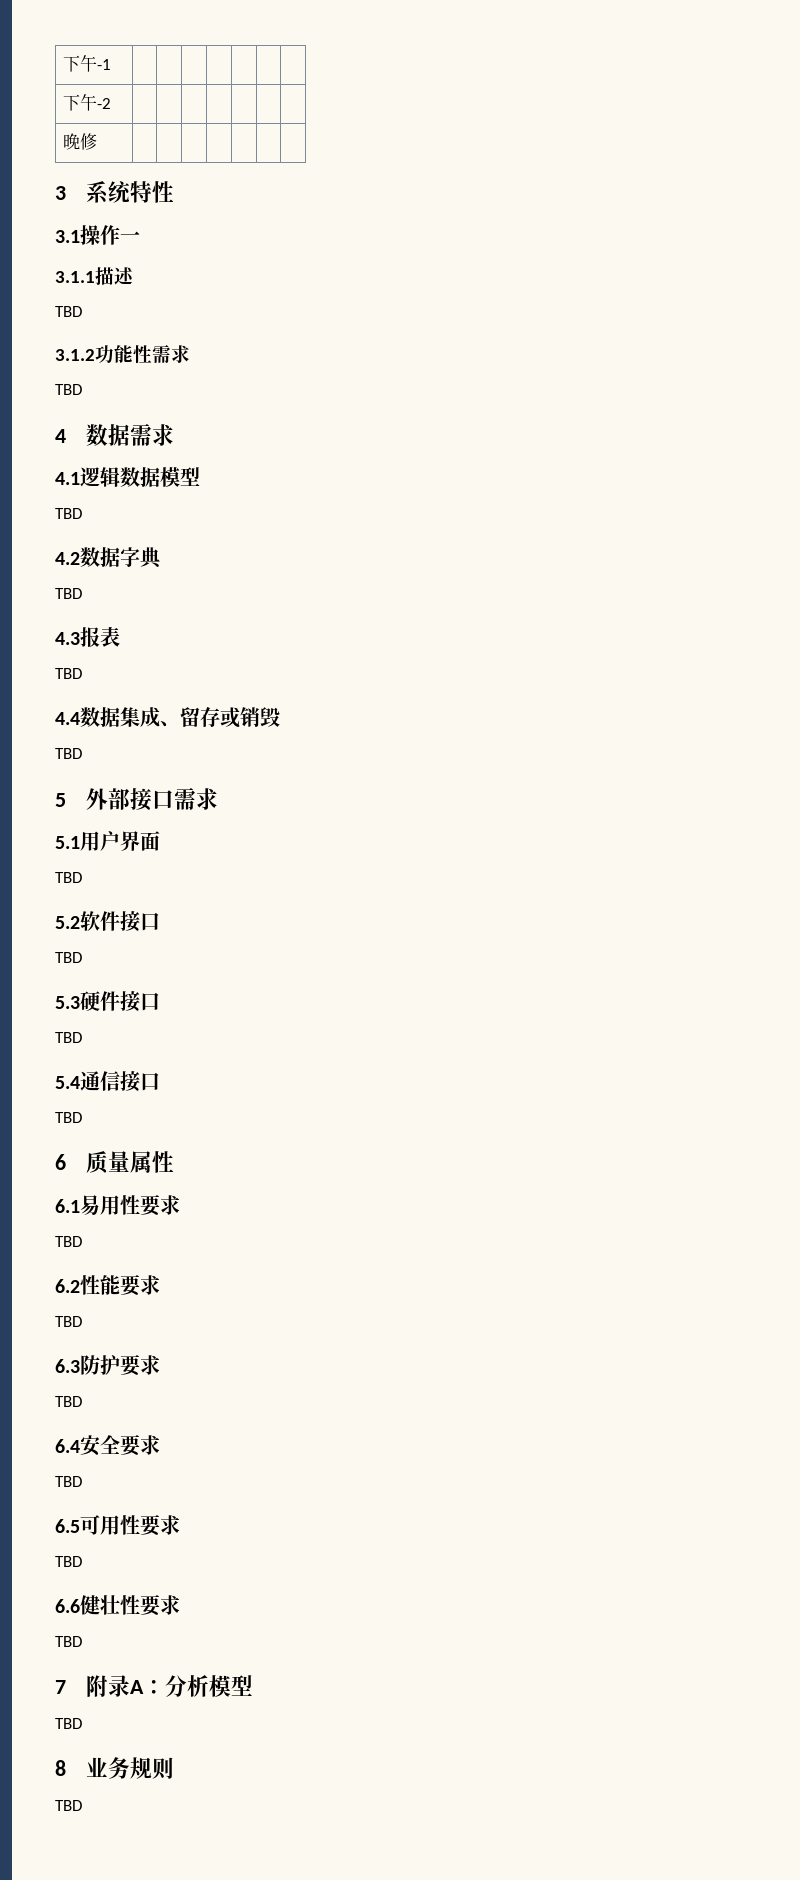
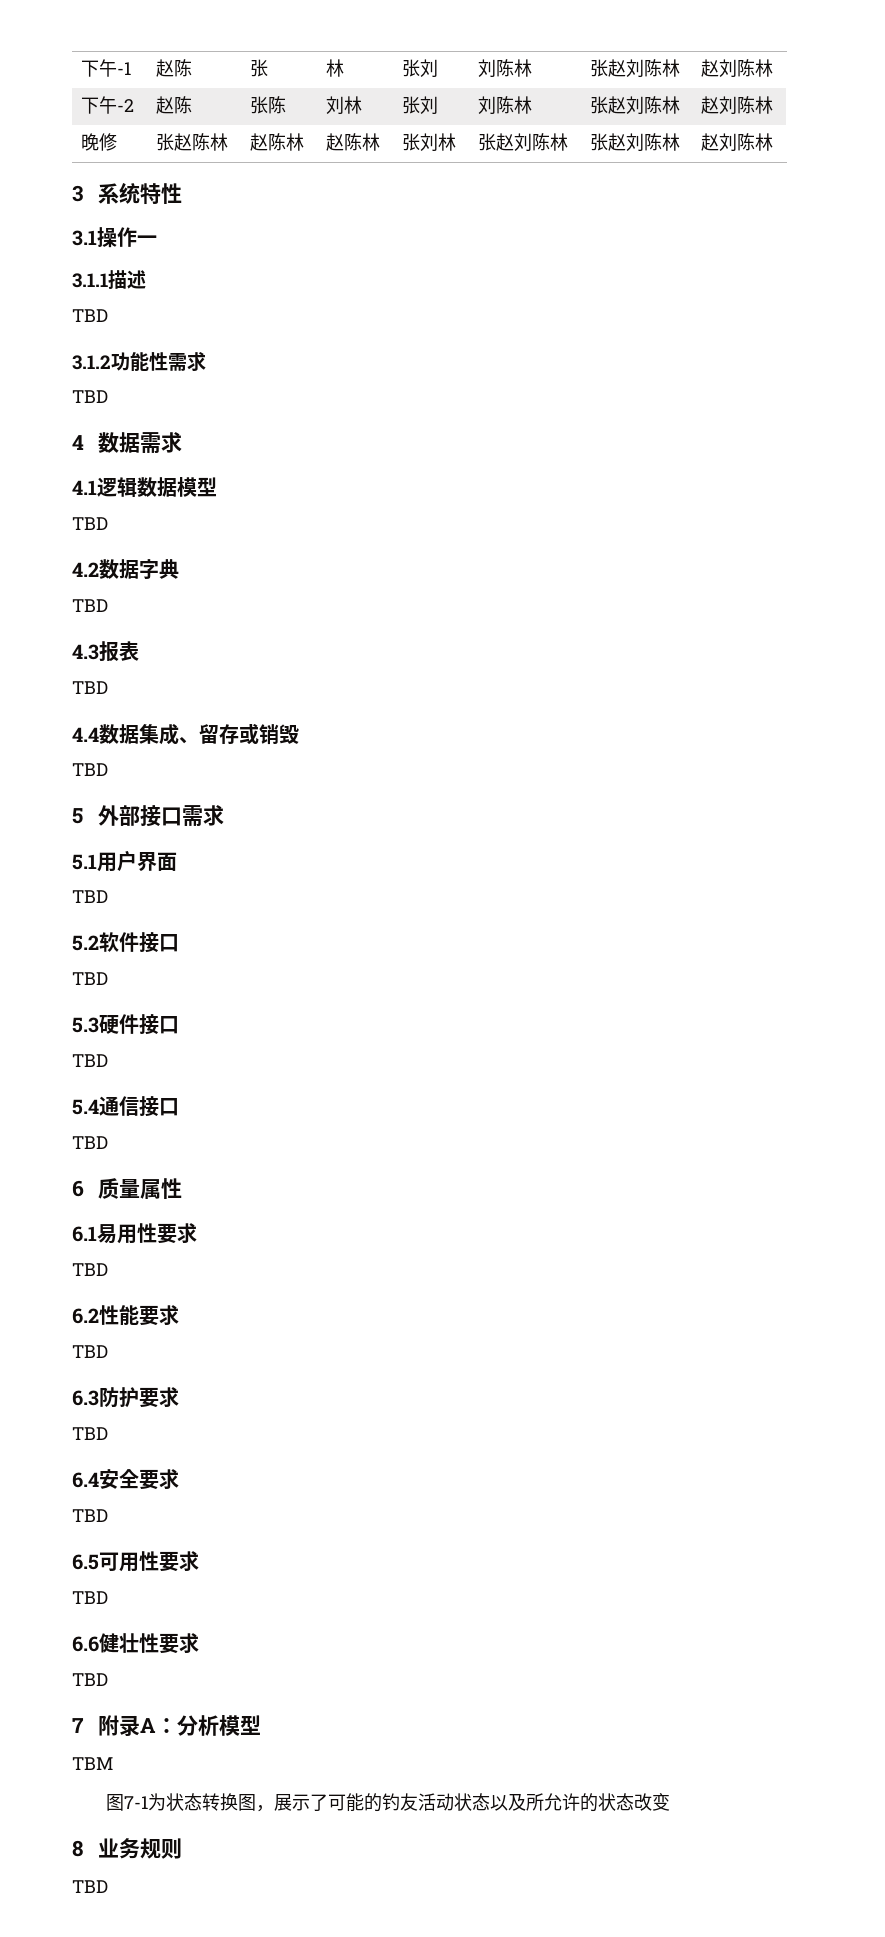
[63,94,112,111] [63,133,98,150] | | | | | | // 下午-2 | | | | | | | // 晚修 | | | | | | | -> [155,59,192,77] [249,59,268,77] [325,59,344,77] [401,59,438,77] [477,59,532,77] [589,59,680,77] [700,59,773,77] [80,96,134,114] [155,96,192,114] [249,96,286,114] [325,96,362,114] [401,96,438,114] [477,96,532,114] [589,96,680,114] [700,96,773,114] [80,133,117,151] [155,133,228,151] [249,133,304,151] [325,133,380,151] [401,133,456,151] [477,133,568,151] [589,133,680,151] [700,133,773,151] 赵陈 | 张 | 林 | 张刘 | 刘陈林 | 张赵刘陈林 | 赵刘陈林 // 下午-2 | 赵陈 | 张陈 | 刘林 | 张刘 | 刘陈林 | 张赵刘陈林 | 赵刘陈林 // 晚修 | 张赵陈林 | 赵陈林 | 赵陈林 | 张刘林 | 张赵刘陈林 | 张赵刘陈林 | 赵刘陈林
[55,1718,82,1729] TBD -> [72,1757,113,1770] [105,1793,670,1812] TBM // 图7-1为状态转换图，展示了可能的钓友活动状态以及所允许的状态改变

